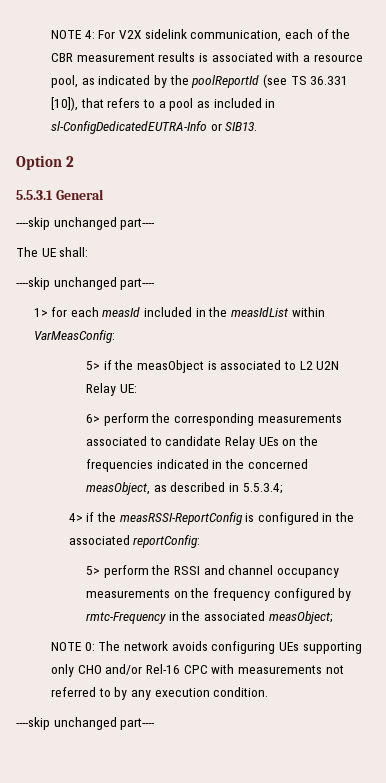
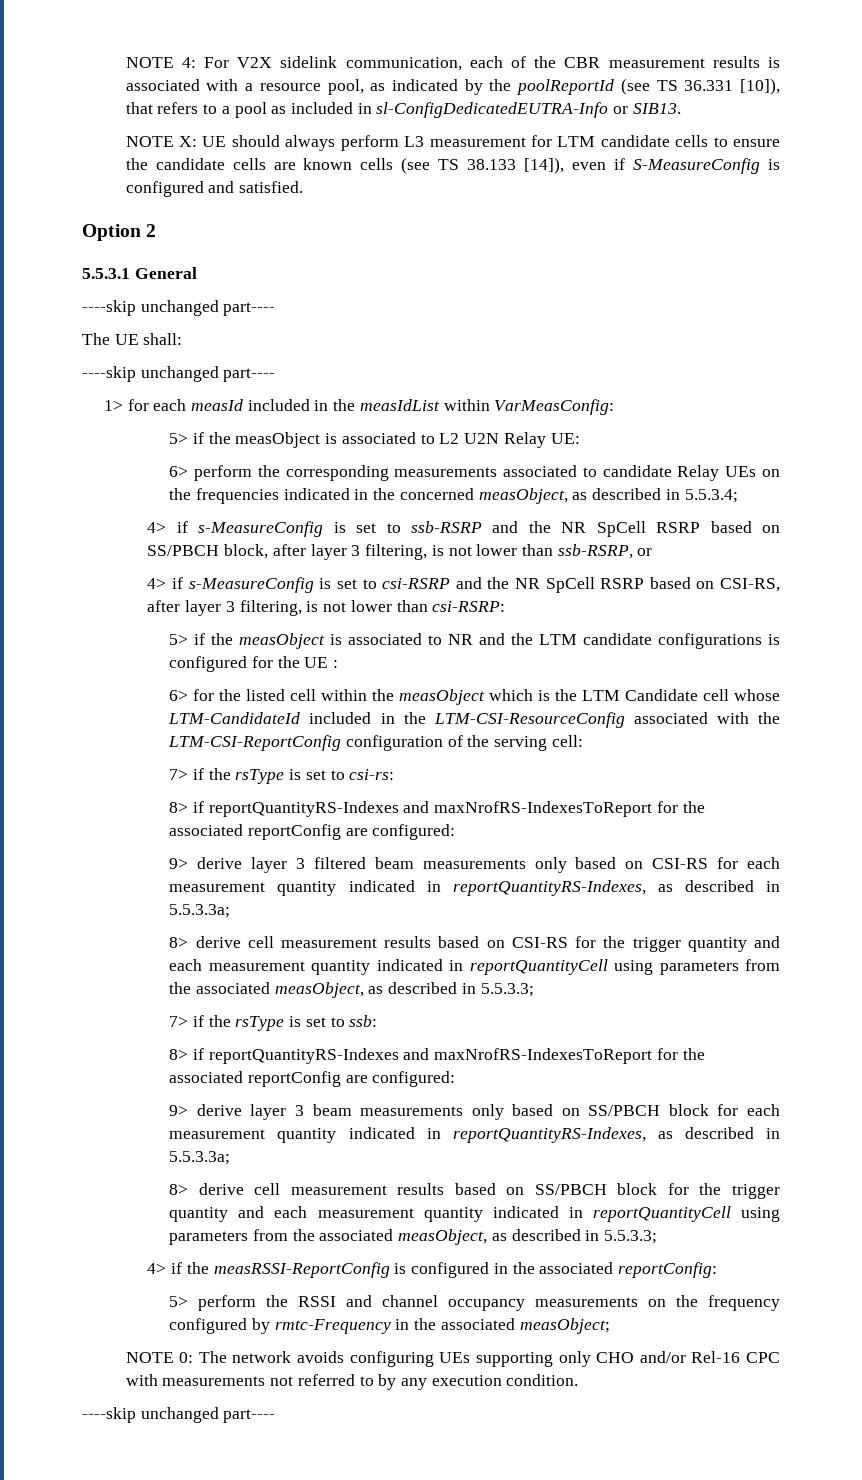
(258, 126) none -> [125,135,780,151] [125,157,780,174] [125,181,304,197] // NOTE X: UE should always perform L3 measurement for LTM candidate cells to ensure the candidate cells are known cells (see TS 38.133 [14]), even if S-MeasureConfig is configured and satisfied.
(283, 488) none -> [147,521,780,537] [147,544,653,560] [147,577,780,593] [147,600,506,616] [169,633,781,649] [169,656,339,672] [169,689,781,705] [168,712,780,728] [168,735,583,751] [169,768,395,784] [169,801,705,817] [169,824,456,840] [169,857,781,873] [169,880,780,896] [169,904,231,918] [169,936,781,952] [169,959,780,975] [169,982,534,998] [169,1015,378,1031] [169,1048,705,1064] [169,1071,456,1087] [169,1104,780,1120] [169,1127,780,1143] [169,1151,231,1165] [169,1183,781,1199] [169,1206,781,1222] [169,1229,658,1245] // 4> if s-MeasureConfig is set to ssb-RSRP and the NR SpCell RSRP based on SS/PBCH block, after layer 3 filtering, is not lower than ssb-RSRP, or // 4> if s-MeasureConfig is set to csi-RSRP and the NR SpCell RSRP based on CSI-RS, after layer 3 filtering, is not lower than csi-RSRP: // 5> if the measObject is associated to NR and the LTM candidate configurations is configured for the UE : // 6> for the listed cell within the measObject which is the LTM Candidate cell whose LTM-CandidateId included in the LTM-CSI-ResourceConfig associated with the LTM-CSI-ReportConfig configuration of the serving cell: // 7> if the rsType is set to csi-rs: // 8> if reportQuantityRS-Indexes and maxNrofRS-IndexesToReport for the associated reportConfig are configured: // 9> derive layer 3 filtered beam measurements only based on CSI-RS for each measurement quantity indicated in reportQuantityRS-Indexes, as described in 5.5.3.3a; // 8> derive cell measurement results based on CSI-RS for the trigger quantity and each measurement quantity indicated in reportQuantityCell using parameters from the associated measObject, as described in 5.5.3.3; // 7> if the rsType is set to ssb: // 8> if reportQuantityRS-Indexes and maxNrofRS-IndexesToReport for the associated reportConfig are configured: // 9> derive layer 3 beam measurements only based on SS/PBCH block for each measurement quantity indicated in reportQuantityRS-Indexes, as described in 5.5.3.3a; // 8> derive cell measurement results based on SS/PBCH block for the trigger quantity and each measurement quantity indicated in reportQuantityCell using parameters from the associated measObject, as described in 5.5.3.3;

